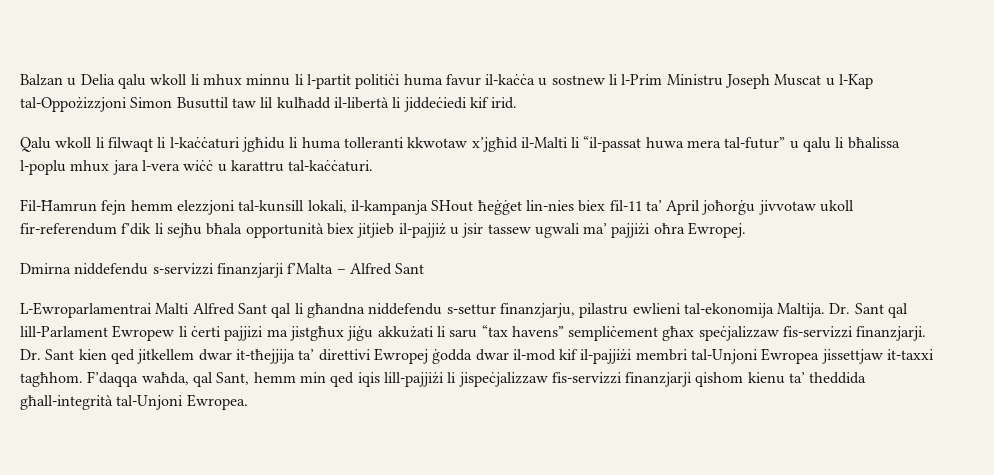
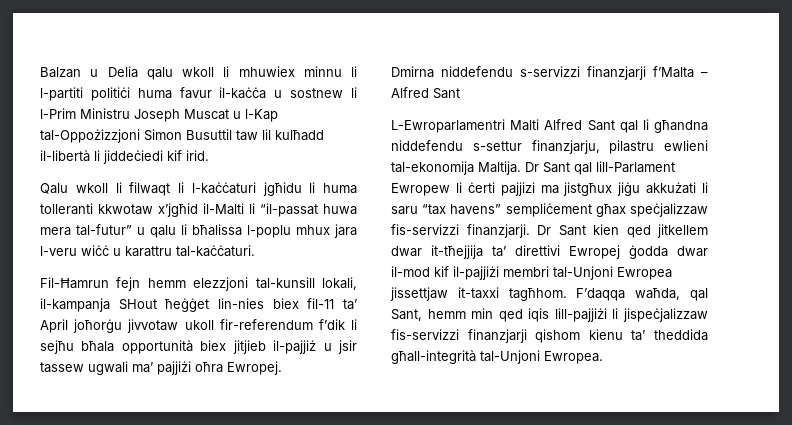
[202,74,242,86] mhux -> [238,66,295,77] mhuwiex
[306,74,351,89] l-partit -> [40,87,83,101] l-partiti
[141,160,180,171] l-vera -> [40,246,77,256] l-veru
[20,302,152,318] L-Ewroparlamentrai -> [391,119,505,133] L-Ewroparlamentri
[829,303,851,314] Dr. -> [525,162,539,172] Dr
[20,349,41,360] Dr. -> [537,225,551,235] Dr

